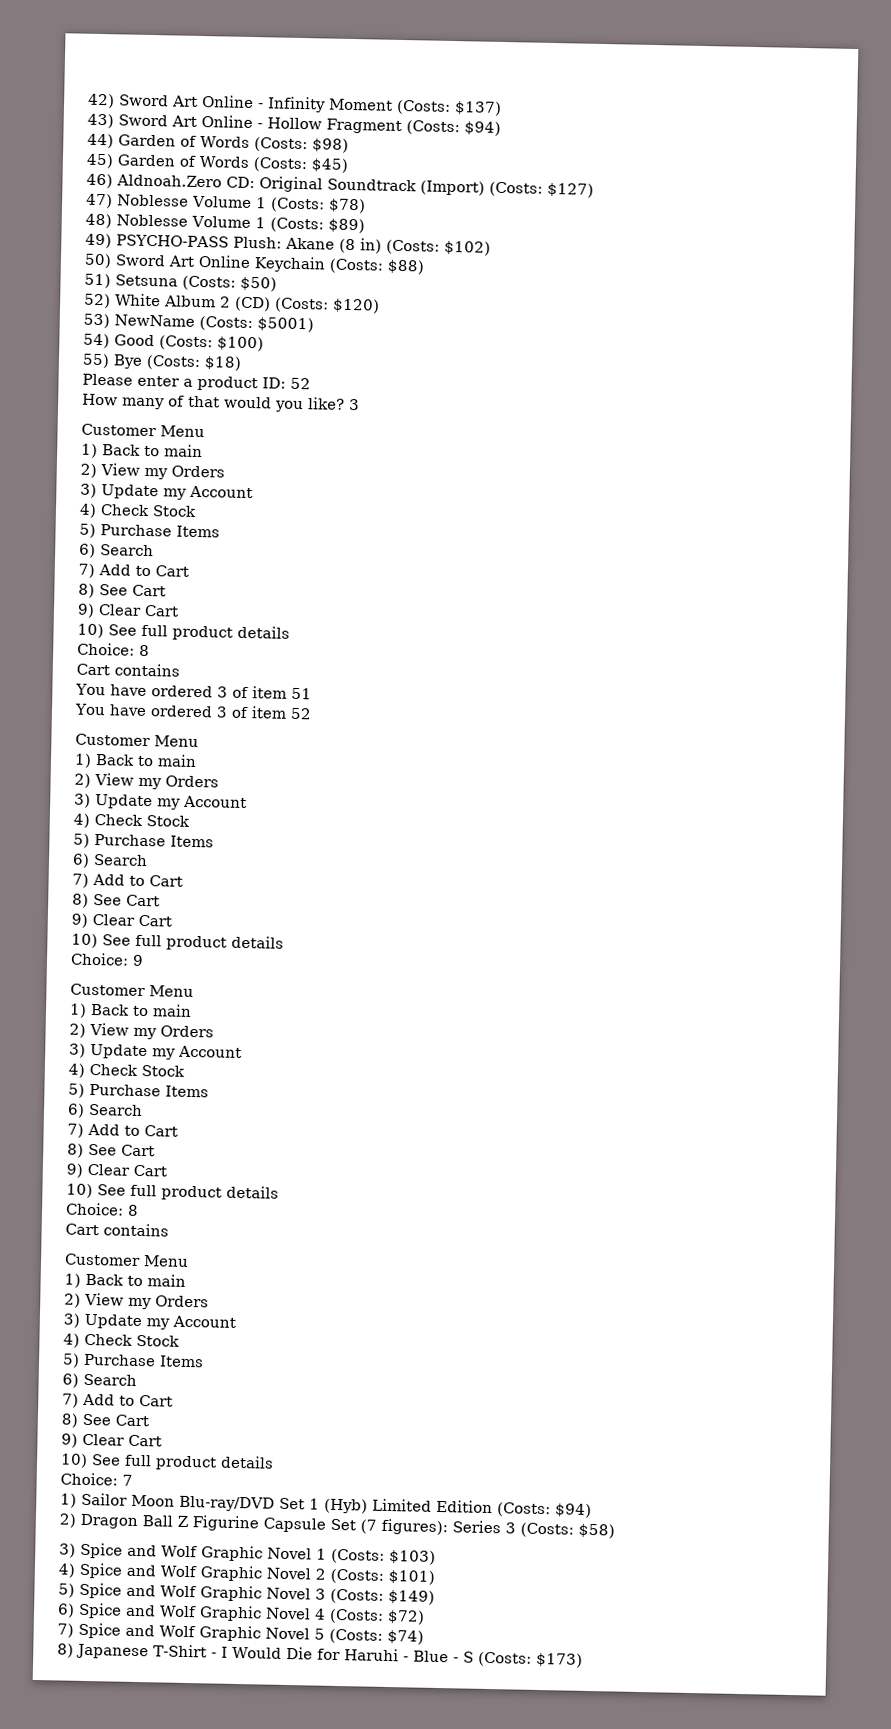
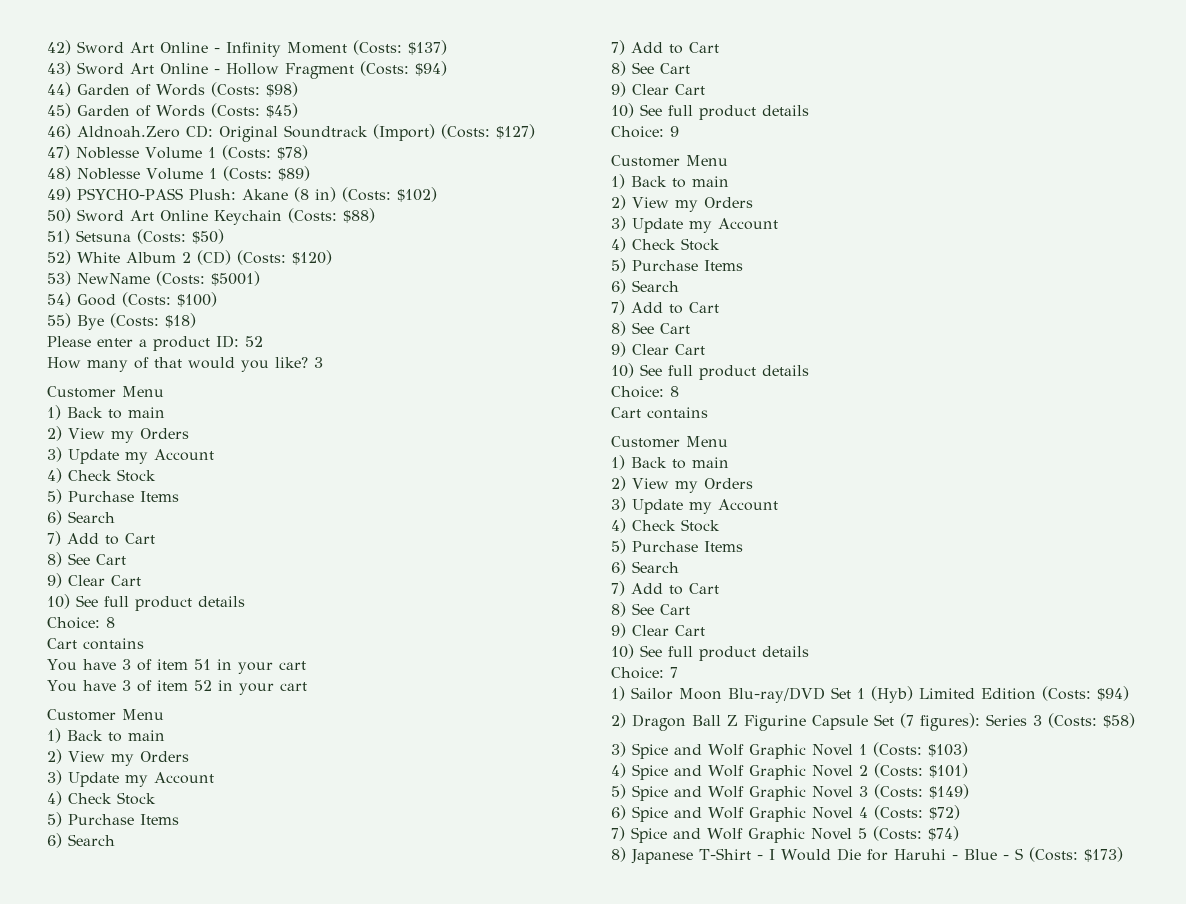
[150,685,213,698] ordered -> (116, 664) none
[74,703,213,718] // You have ordered -> [216,659,306,674] [47,680,116,692] in your cart // You have
(312, 713) none -> [217,680,307,695] in your cart

